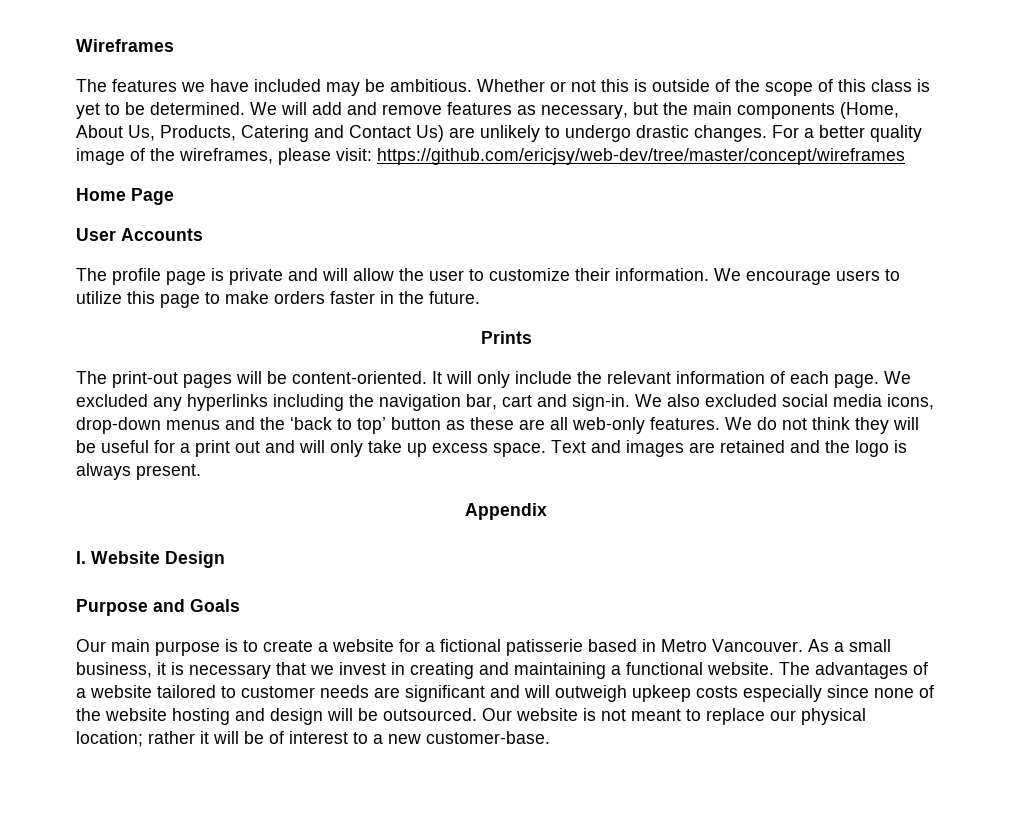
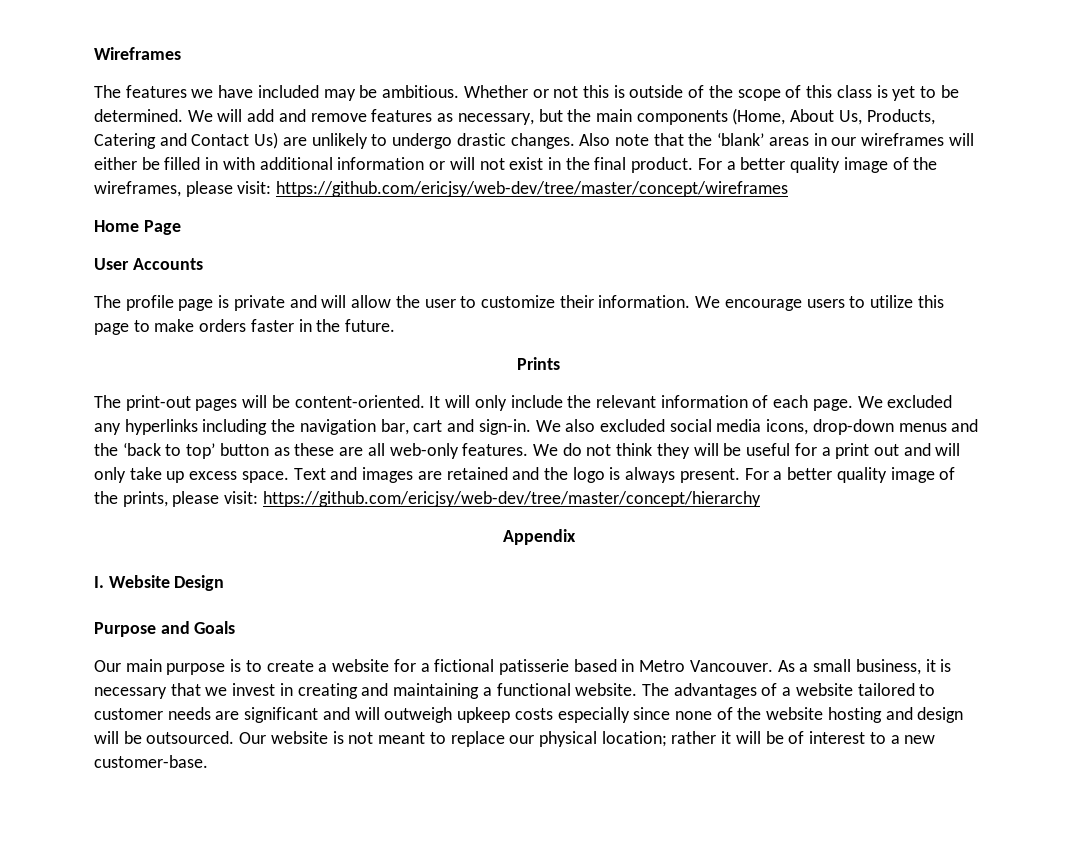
(767, 133) none -> [579,133,974,146] [94,157,694,173] Also note that the ‘blank’ areas in our wireframes will either be filled in with additional information or will not exist in the final product.
(201, 472) none -> [744,467,956,483] [94,491,761,507] For a better quality image of the prints, please visit: https://github.com/ericjsy/web-dev/tree/master/concept/hierarchy

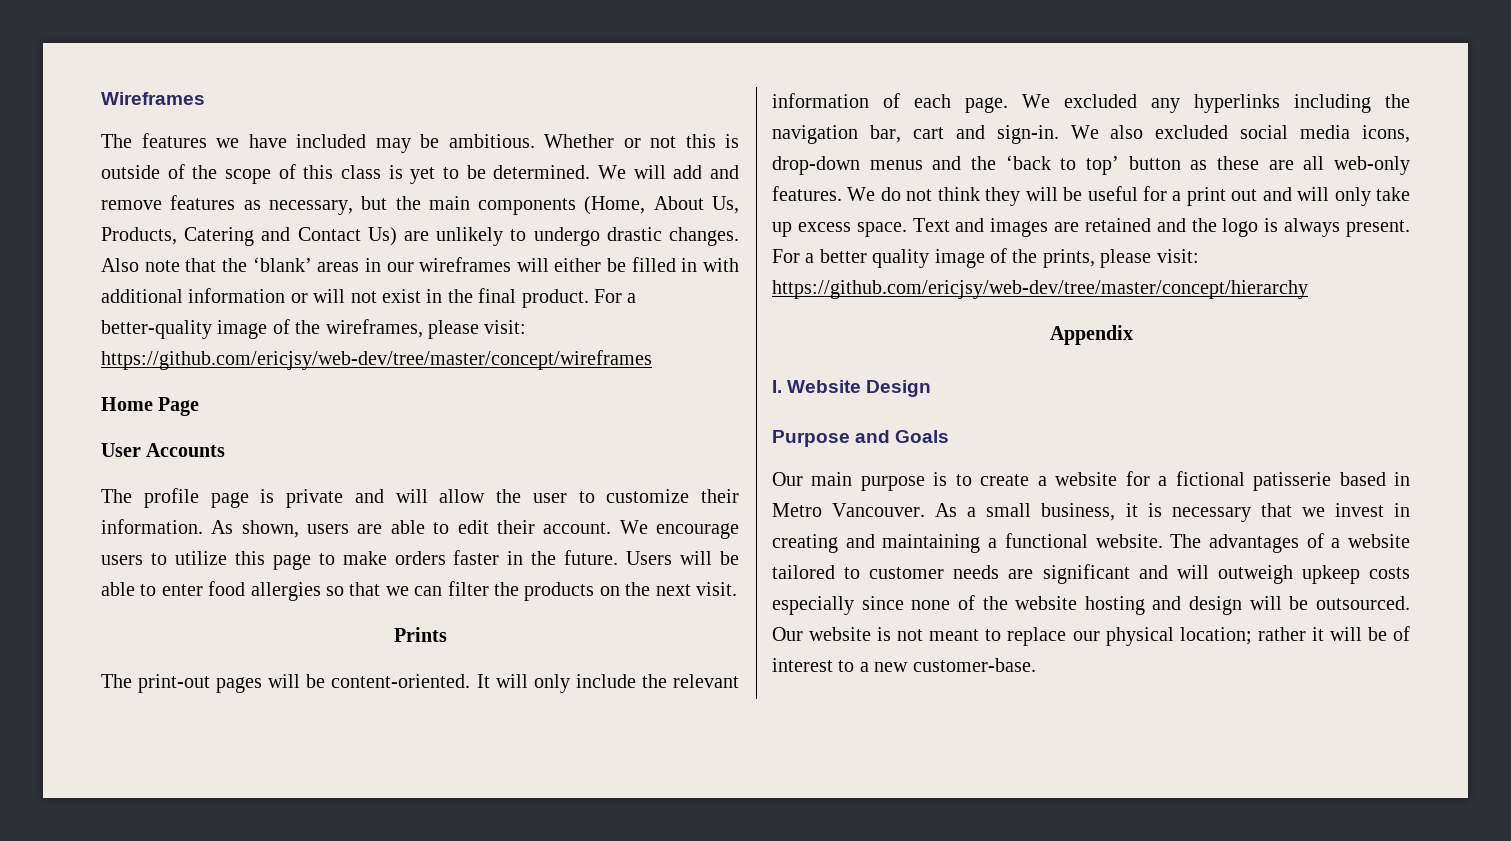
[740,157,841,173] better quality -> [101,320,212,339] better-quality
(691, 301) none -> [211,520,612,538] As shown, users are able to edit their account.
(396, 325) none -> [626,551,740,565] [101,581,737,601] Users will be able to enter food allergies so that we can filter the products on the next visit.

